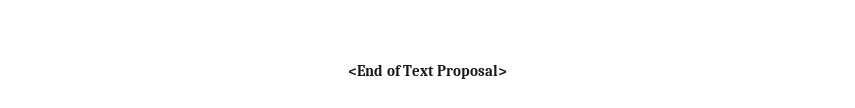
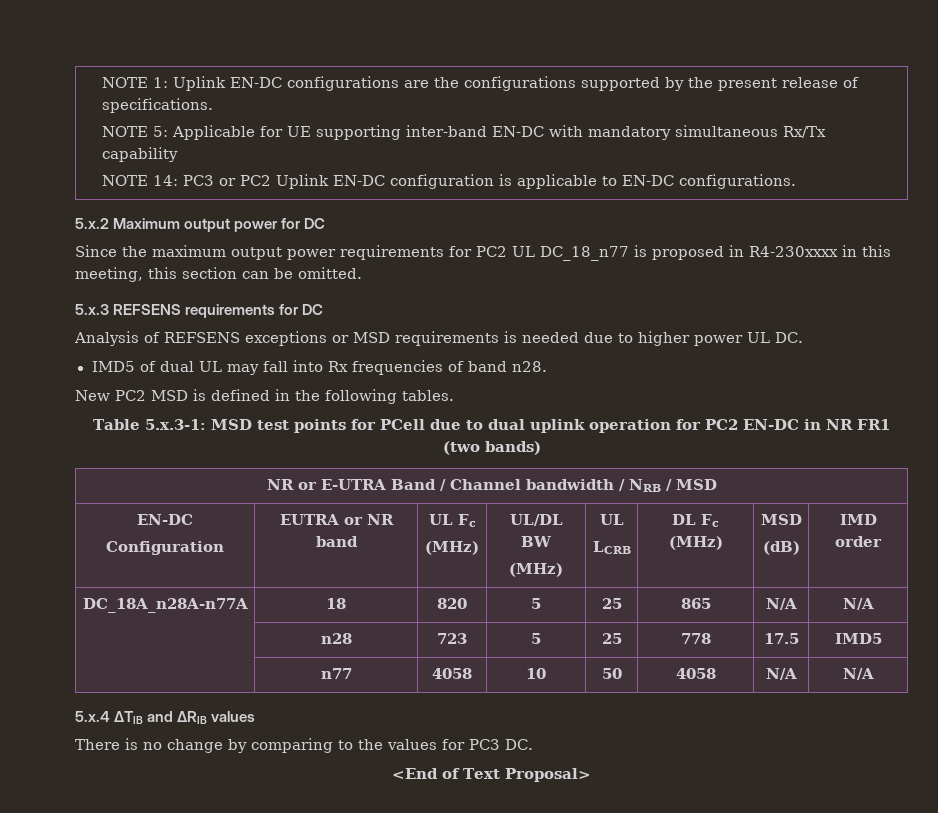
(347, 70) none -> [102,76,860,91] [102,98,214,113] [102,125,827,140] [102,147,179,162] [102,174,797,189] [75,218,326,232] [75,245,891,261] [75,267,362,282] [75,304,324,318] [74,331,803,346] [91,360,547,375] [75,389,454,404] [93,419,890,433] [442,441,541,455] [266,479,717,492] [137,514,193,525] [106,541,224,555] [279,514,394,525] [315,536,358,547] [428,514,476,527] [425,541,479,555] [509,514,563,526] [521,536,552,547] [509,563,563,577] [599,514,624,525] [592,541,631,554] [672,514,719,527] [668,536,723,550] [760,514,802,525] [762,541,800,555] [839,514,877,525] [835,536,882,547] [82,598,248,613] [326,598,346,609] [437,598,467,609] [531,598,541,609] [601,598,622,609] [680,598,711,609] [765,598,797,610] [842,598,874,610] [320,633,352,644] [437,633,467,644] [531,633,541,644] [601,633,622,644] [680,633,711,644] [763,633,799,644] [834,633,882,644] [320,668,352,679] [432,668,472,679] [526,668,546,679] [601,668,622,679] [675,668,716,679] [765,668,797,680] [842,668,874,680] [75,711,256,724] [75,738,533,753] NOTE 1: Uplink EN-DC configurations are the configurations supported by the present release of specifications. // NOTE 5: Applicable for UE supporting inter-band EN-DC with mandatory simultaneous Rx/Tx capability // NOTE 14: PC3 or PC2 Uplink EN-DC configuration is applicable to EN-DC configurations. // 5.x.2 Maximum output power for DC // Since the maximum output power requirements for PC2 UL DC_18_n77 is proposed in R4-230xxxx in this meeting, this section can be omitted. // 5.x.3 REFSENS requirements for DC // Analysis of REFSENS exceptions or MSD requirements is needed due to higher power UL DC. // IMD5 of dual UL may fall into Rx frequencies of band n28. // New PC2 MSD is defined in the following tables. // Table 5.x.3-1: MSD test points for PCell due to dual uplink operation for PC2 EN-DC in NR FR1 (two bands) // NR or E-UTRA Band / Channel bandwidth / NRB / MSD // EN-DC // Configuration | EUTRA or NR band | UL Fc // (MHz) | UL/DL BW // (MHz) | UL // LCRB | DL Fc (MHz) | MSD // (dB) | IMD order // DC_18A_n28A-n77A | 18 | 820 | 5 | 25 | 865 | N/A | N/A // | n28 | 723 | 5 | 25 | 778 | 17.5 | IMD5 // | n77 | 4058 | 10 | 50 | 4058 | N/A | N/A // 5.x.4 ∆TIB and ∆RIB values // There is no change by comparing to the values for PC3 DC. //

